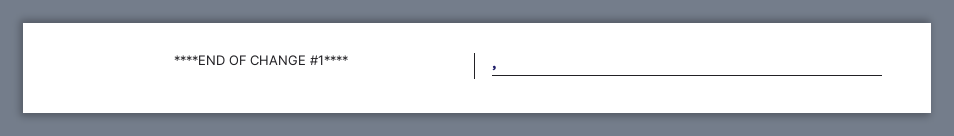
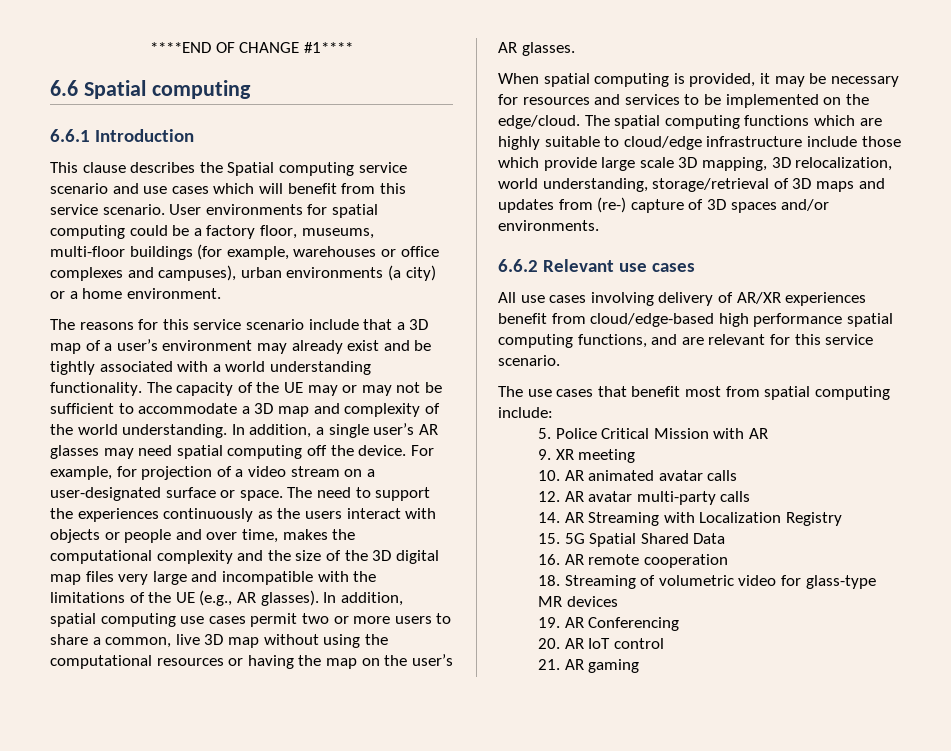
[492,65,496,71] , -> [50,80,251,99] [50,129,195,142] [50,162,407,176] [50,183,406,194] [50,204,378,218] [50,225,374,239] [50,244,439,260] [50,265,436,281] [50,288,221,299] [50,319,429,330] [50,339,432,354] [50,361,371,375] [50,382,442,396] [50,403,440,417] [50,423,438,438] [50,445,434,459] [50,466,375,480] [50,487,431,501] [50,508,437,522] [50,529,356,543] [50,550,439,564] [50,571,377,585] [50,590,403,606] [50,613,452,627] [50,634,388,648] [50,654,453,669] [498,42,575,56] [498,73,899,87] [498,94,869,108] [498,115,882,129] [498,136,901,150] [498,157,893,171] [498,178,885,192] [498,197,830,213] [498,220,599,231] [498,259,696,272] [498,292,867,306] [498,313,893,327] [498,334,874,348] [498,355,560,366] [498,386,890,400] [498,407,553,418] [537,428,768,439] [537,449,636,463] [537,470,738,481] [537,491,751,505] [537,512,842,526] [537,533,726,547] [537,554,728,568] [537,575,876,589] [537,596,618,607] [537,617,680,631] [537,638,664,649] [537,659,640,673] 6.6 Spatial computing // 6.6.1 Introduction // This clause describes the Spatial computing service scenario and use cases which will benefit from this service scenario. User environments for spatial computing could be a factory floor, museums, multi-floor buildings (for example, warehouses or office complexes and campuses), urban environments (a city) or a home environment. // The reasons for this service scenario include that a 3D map of a user’s environment may already exist and be tightly associated with a world understanding functionality. The capacity of the UE may or may not be sufficient to accommodate a 3D map and complexity of the world understanding. In addition, a single user’s AR glasses may need spatial computing off the device. For example, for projection of a video stream on a user-designated surface or space. The need to support the experiences continuously as the users interact with objects or people and over time, makes the computational complexity and the size of the 3D digital map files very large and incompatible with the limitations of the UE (e.g., AR glasses). In addition, spatial computing use cases permit two or more users to share a common, live 3D map without using the computational resources or having the map on the user’s AR glasses. // When spatial computing is provided, it may be necessary for resources and services to be implemented on the edge/cloud. The spatial computing functions which are highly suitable to cloud/edge infrastructure include those which provide large scale 3D mapping, 3D relocalization, world understanding, storage/retrieval of 3D maps and updates from (re-) capture of 3D spaces and/or environments. // 6.6.2 Relevant use cases // All use cases involving delivery of AR/XR experiences benefit from cloud/edge-based high performance spatial computing functions, and are relevant for this service scenario. // The use cases that benefit most from spatial computing include: // 5. Police Critical Mission with AR // 9. XR meeting // 10. AR animated avatar calls // 12. AR avatar multi-party calls // 14. AR Streaming with Localization Registry // 15. 5G Spatial Shared Data // 16. AR remote cooperation // 18. Streaming of volumetric video for glass-type MR devices // 19. AR Conferencing // 20. AR IoT control // 21. AR gaming

